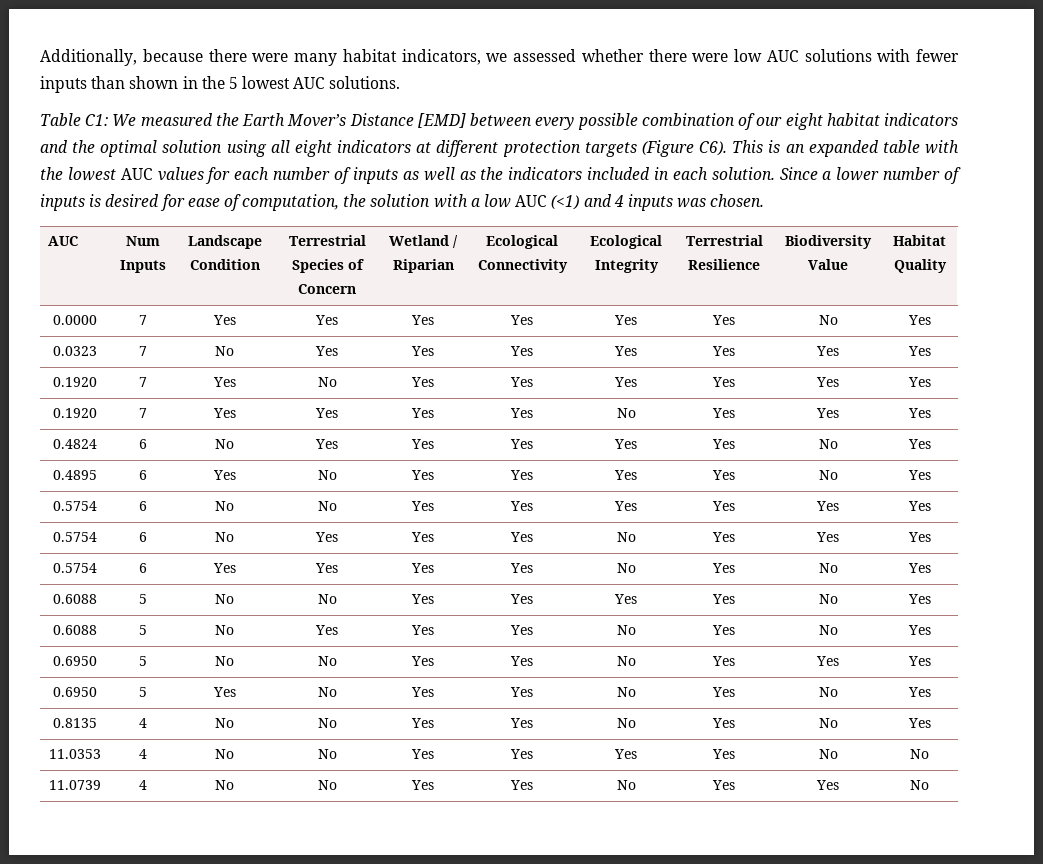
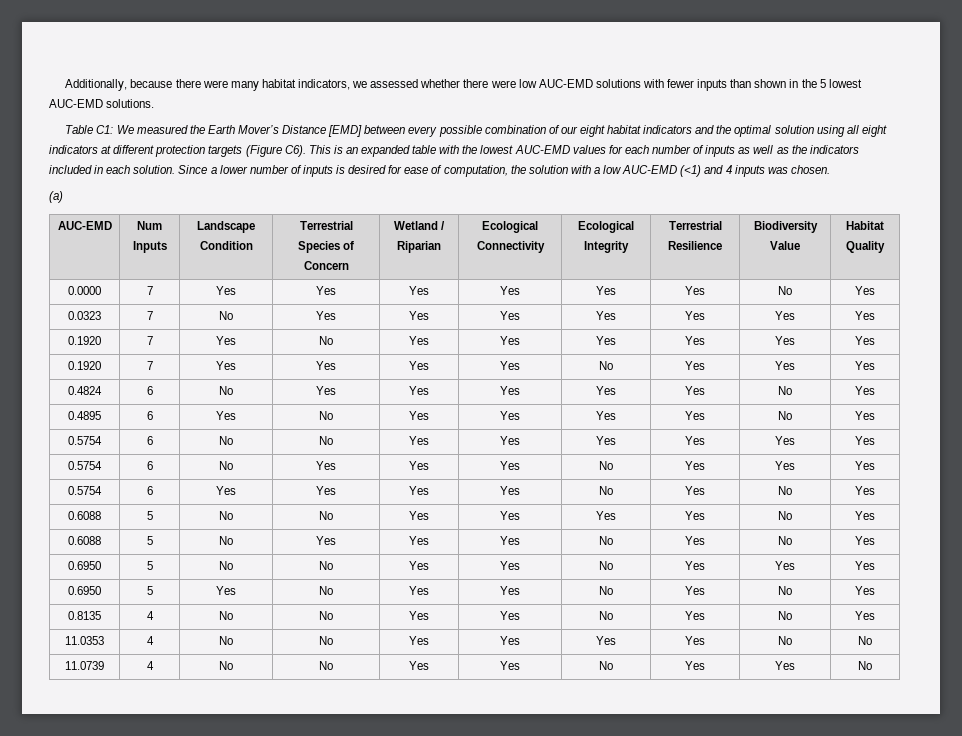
[766,50,799,62] AUC -> [538,79,593,88] AUC-EMD
[293,77,326,89] AUC -> [49,99,103,108] AUC-EMD
[120,168,153,180] AUC -> [514,145,570,154] AUC-EMD
[515,195,548,207] AUC -> [622,165,678,174] AUC-EMD
[48,236,79,246] // AUC -> [49,191,63,203] [57,221,112,230] // (a) // AUC-EMD

